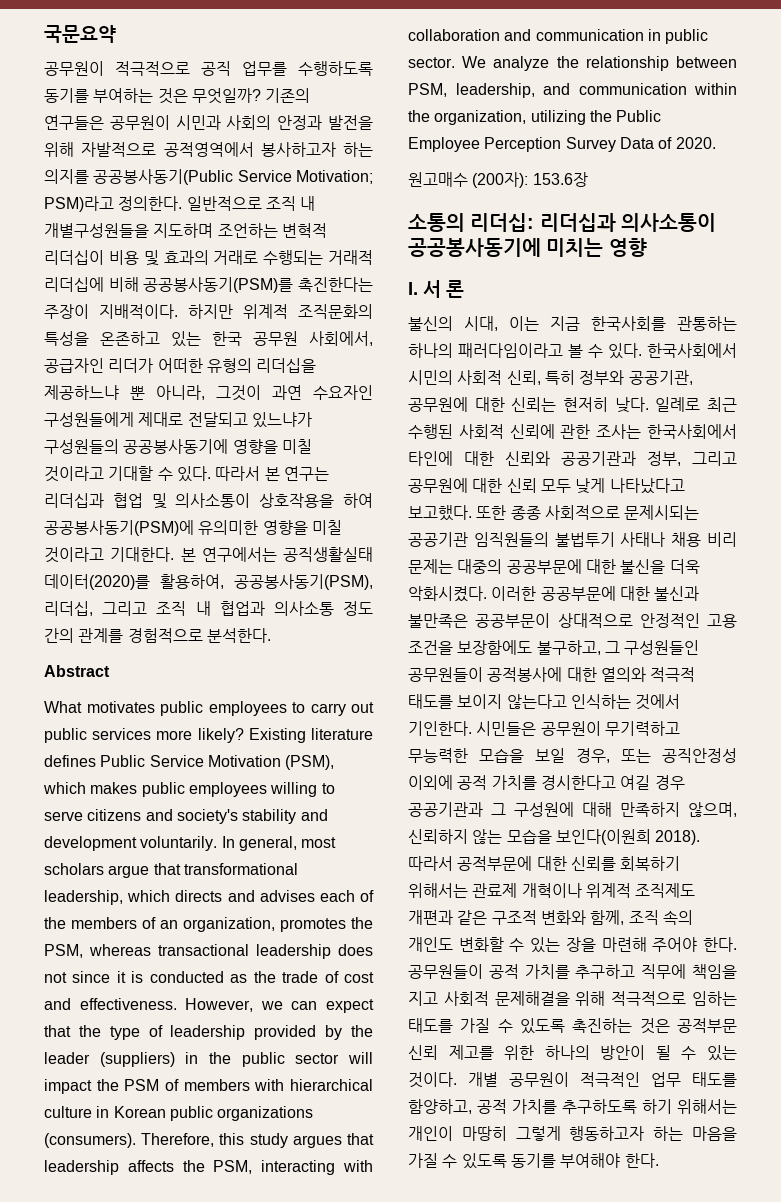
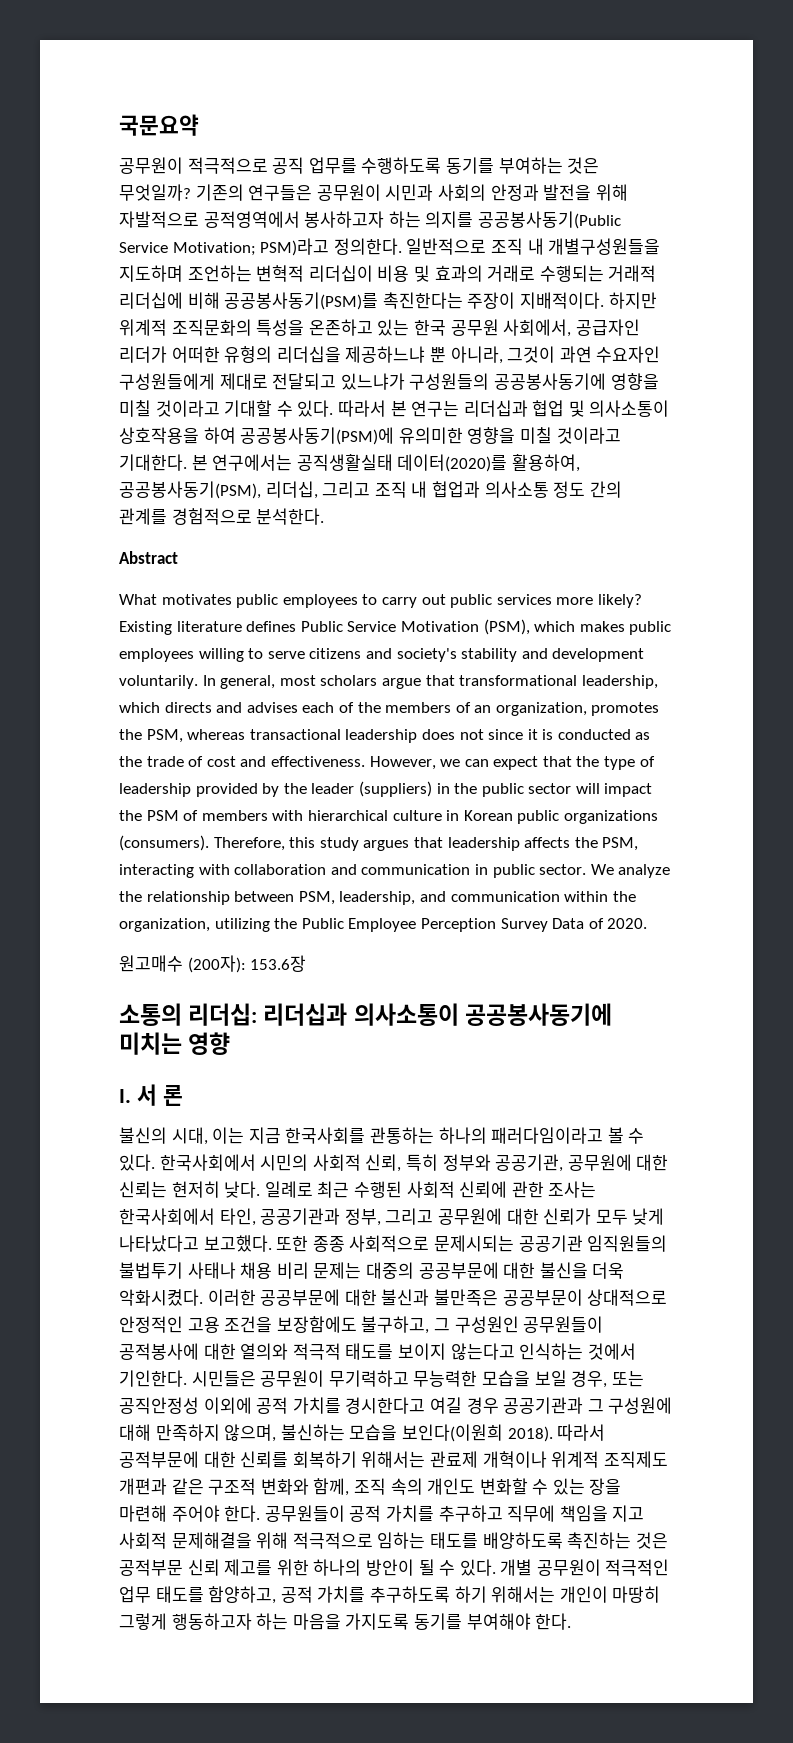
[408,451,550,466] 타인에 대한 신뢰와 -> [219,1208,256,1226] 타인,
[506,478,537,493] 신뢰 -> [543,1208,592,1225] 신뢰가
[624,640,700,655] 구성원들인 -> [454,1316,519,1333] 구성원인
[408,829,503,844] 신뢰하지 않는 -> [280,1424,345,1441] 불신하는
[460,1018,565,1034] 가질 수 있도록 -> [482,1532,563,1549] 배양하도록
[707,1045,737,1061] [408,1072,457,1088] 있는 것이다. -> [459,1559,496,1576] 있다.
[408,1153,507,1169] 가질 수 있도록 -> [345,1613,410,1630] 가지도록

